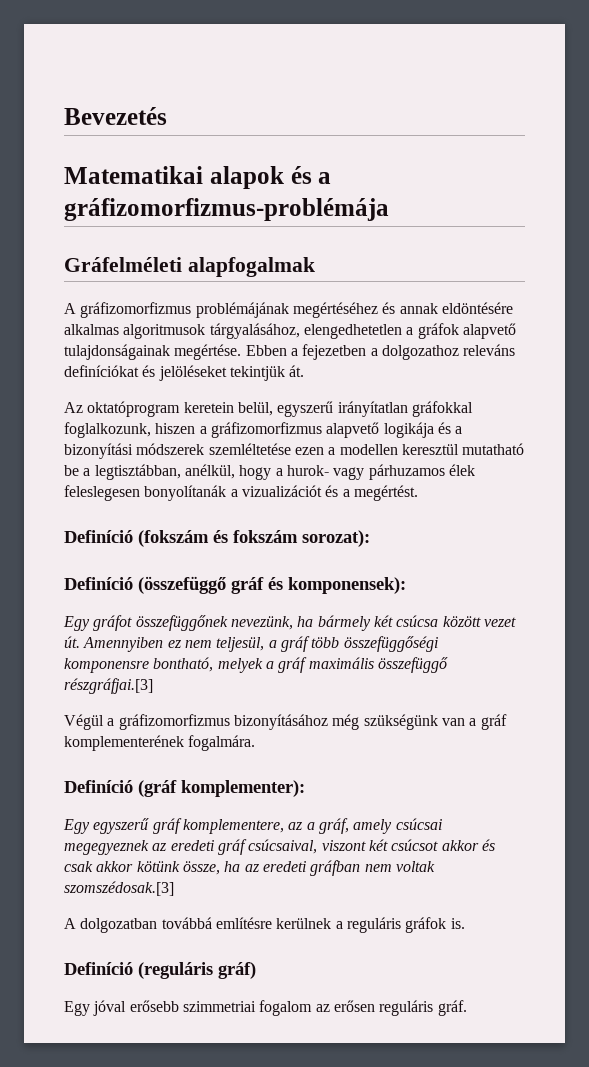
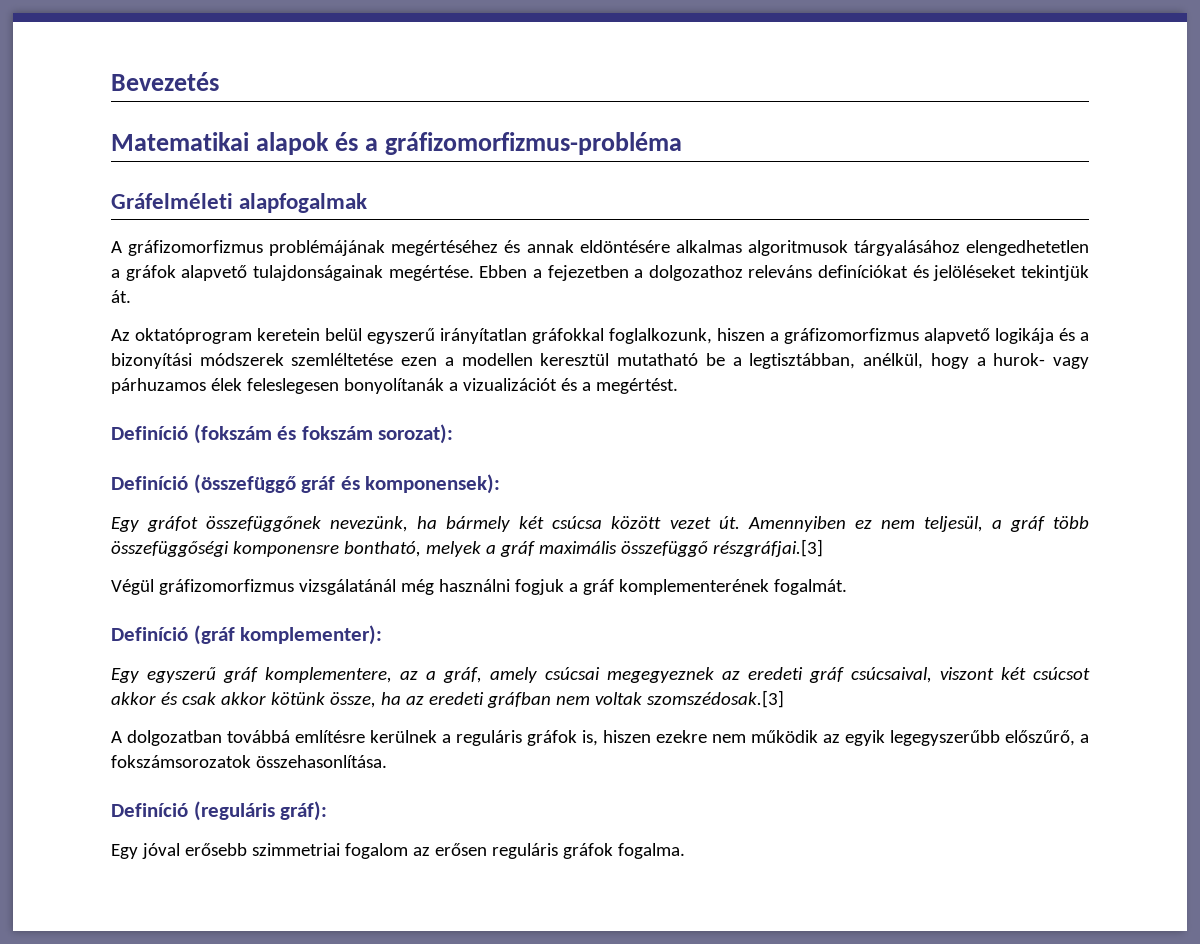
[64,198,389,221] gráfizomorfizmus-problémája -> [385,132,683,155] gráfizomorfizmus-probléma
[209,323,300,339] tárgyalásához, -> [853,240,960,256] tárgyalásához
[237,402,273,416] belül, -> [325,328,362,341] belül
[107,714,465,730] a gráfizomorfizmus bizonyításához még szükségünk van -> [158,579,564,595] gráfizomorfizmus vizsgálatánál még használni fogjuk
[188,735,256,751] fogalmára. -> [773,579,847,595] fogalmát.
[450,918,465,929] is. -> [582,730,1089,746] [111,755,387,768] is, hiszen ezekre nem működik az egyik legegyszerűbb előszűrő, a fokszámsorozatok összehasonlítása.
[218,962,256,979] gráf) -> [280,801,328,821] gráf):
[437,1000,467,1016] gráf. -> [562,843,685,859] gráfok fogalma.

